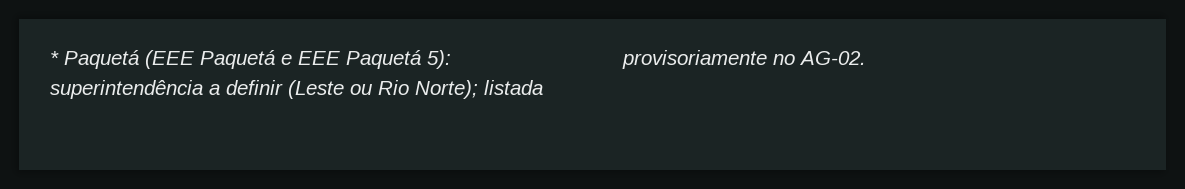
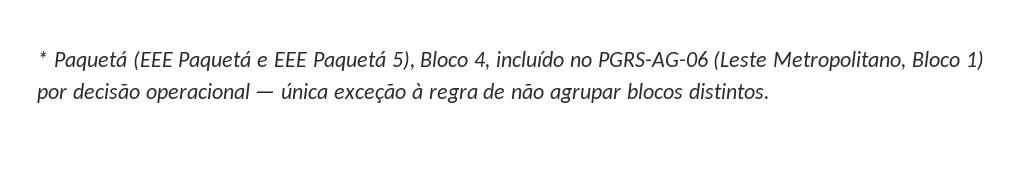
[427,50,451,69] [50,80,543,99] [622,50,866,69] 5): superintendência a definir (Leste ou Rio Norte); listada provisoriamente no AG-02. -> [391,50,984,71] [37,83,770,103] 5), Bloco 4, incluído no PGRS-AG-06 (Leste Metropolitano, Bloco 1) por decisão operacional — única exceção à regra de não agrupar blocos distintos.

